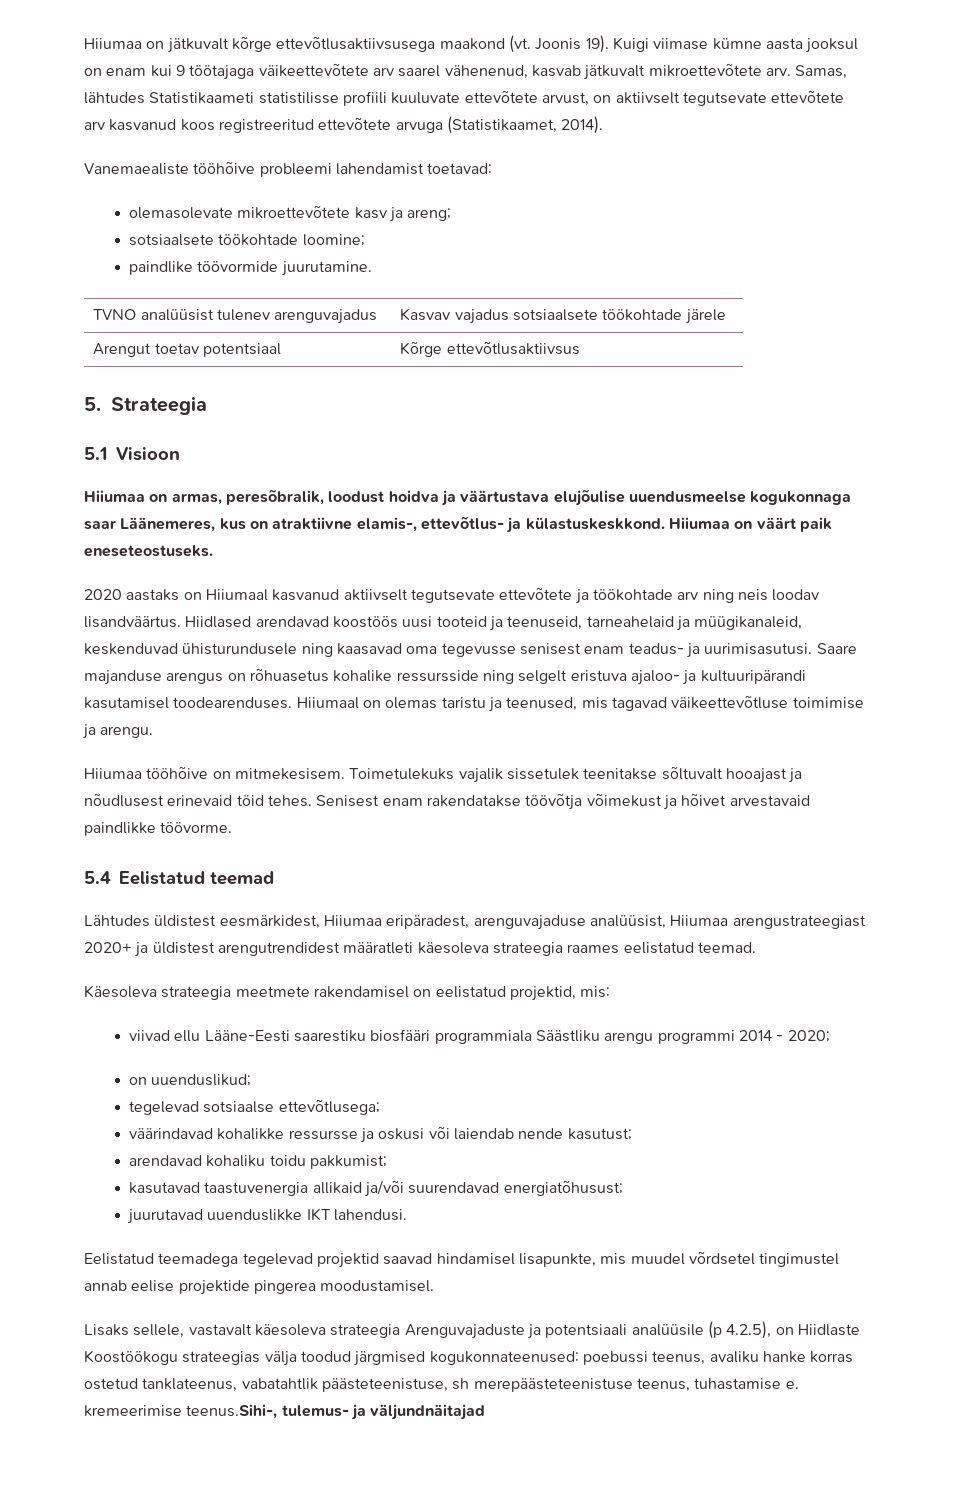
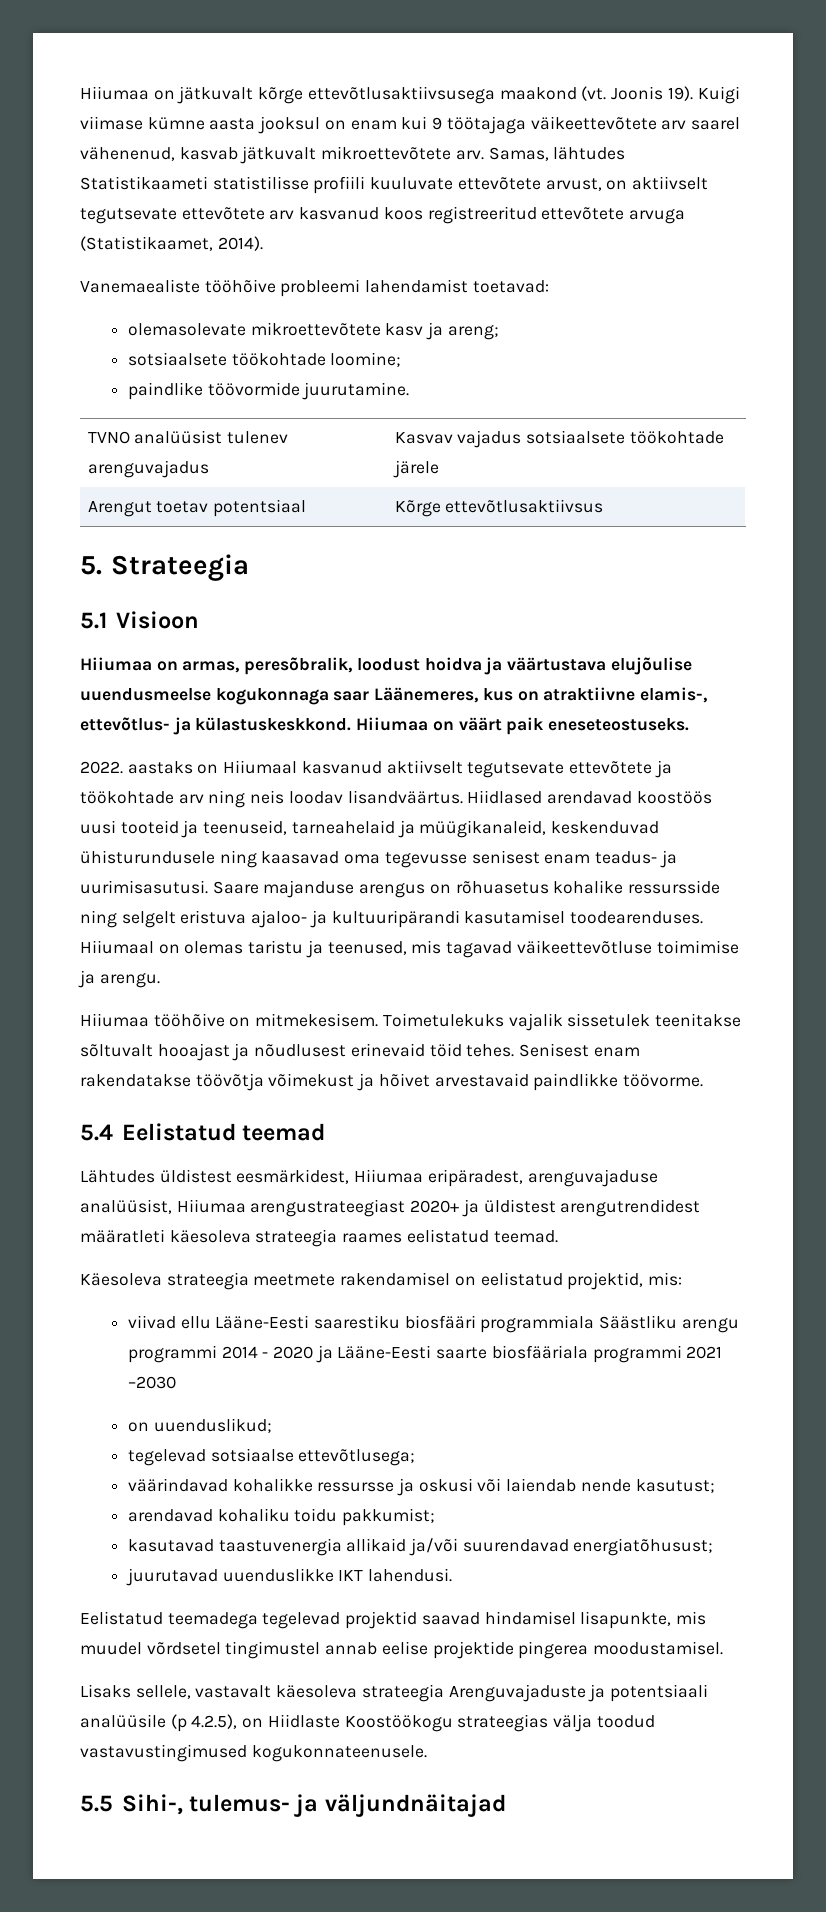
[84,589,122,600] 2020 -> [80,761,123,774] 2022.
[787,1030,830,1042] 2020; -> [272,1345,723,1363] [127,1376,176,1389] 2020 ja Lääne-Eesti saarte biosfääriala programmi 2021 –2030
[353,1351,854,1366] [84,1378,799,1392] [84,1404,278,1419] järgmised kogukonnateenused: poebussi teenus, avaliku hanke korras ostetud tanklateenus, vabatahtlik päästeteenistuse, sh merepäästeteenistuse teenus, tuhastamise e. kremeerimise teenus.Sihi-, -> [80,1744,427,1762] [80,1794,183,1815] vastavustingimused kogukonnateenusele. // 5.5 Sihi-,

